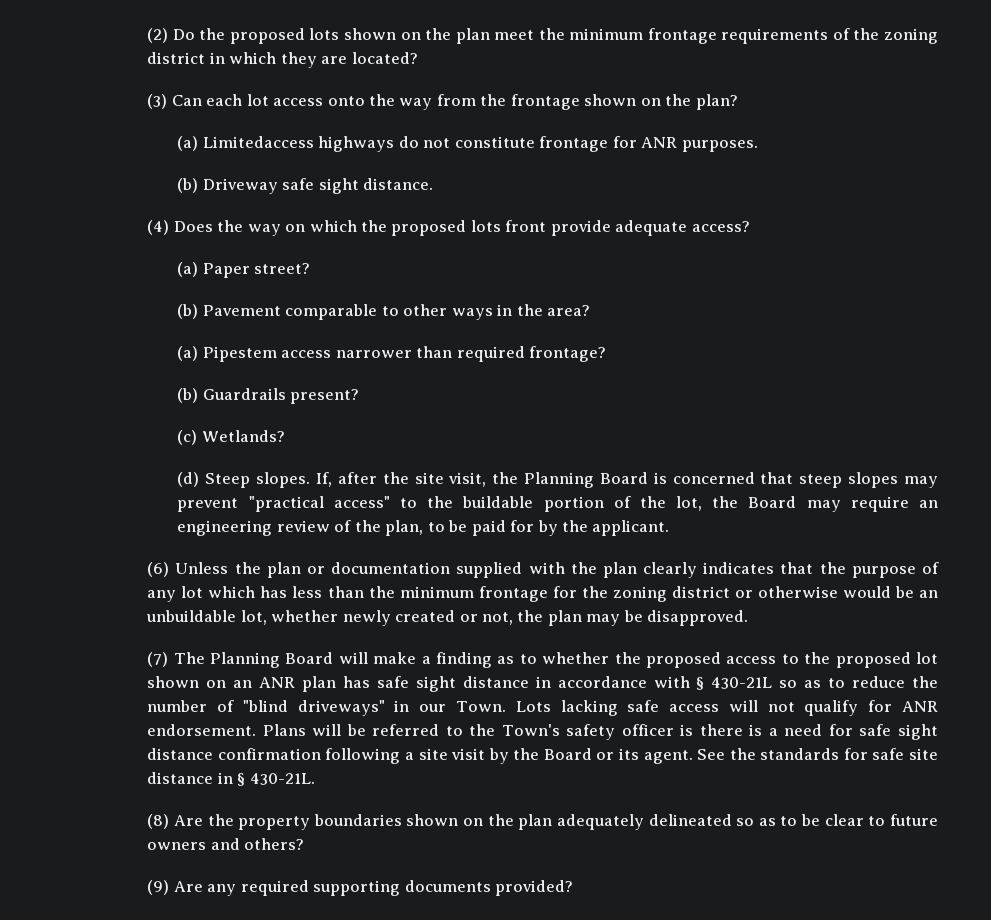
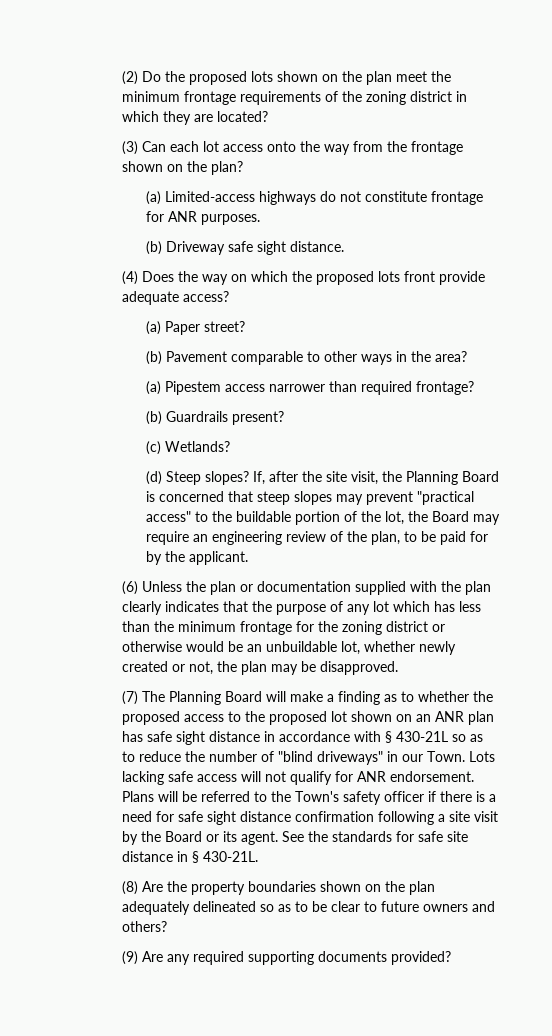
[202,136,314,148] Limitedaccess -> [165,191,256,202] Limited-access
[256,472,311,488] slopes. -> [205,471,250,485] slopes?
[680,724,694,736] is -> [428,791,437,802] if

